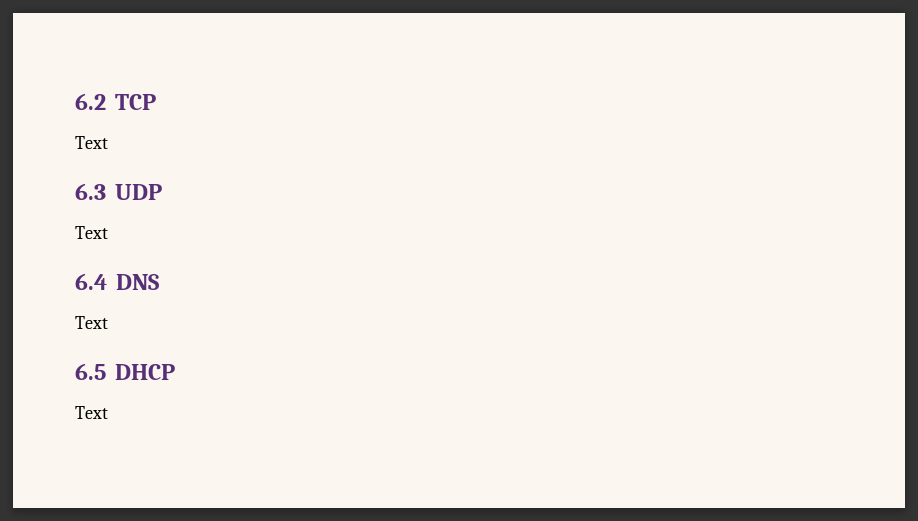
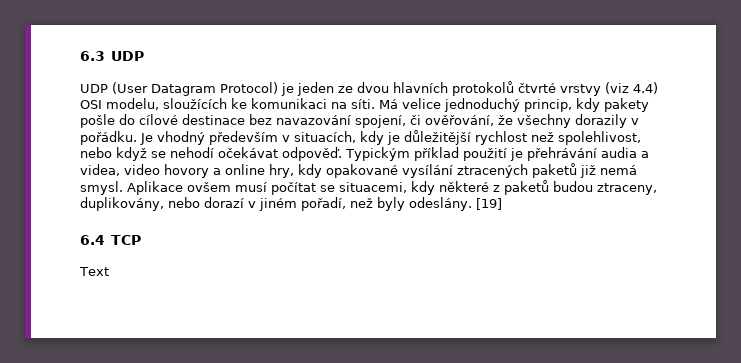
[75,93,156,110] [75,136,108,149] [75,183,162,200] [75,226,108,239] [75,273,159,290] [75,316,108,329] [75,363,175,380] 6.2 TCP // Text // 6.3 UDP // Text // 6.4 DNS // Text // 6.5 DHCP -> [80,51,145,61] [80,81,658,96] [80,98,649,112] [80,114,639,128] [80,130,641,145] [80,147,649,161] [80,163,637,178] [80,180,657,195] [80,197,502,211] [80,235,142,245] 6.3 UDP // UDP (User Datagram Protocol) je jeden ze dvou hlavních protokolů čtvrté vrstvy (viz 4.4) OSI modelu, sloužících ke komunikaci na síti. Má velice jednoduchý princip, kdy pakety pošle do cílové destinace bez navazování spojení, či ověřování, že všechny dorazily v pořádku. Je vhodný především v situacích, kdy je důležitější rychlost než spolehlivost, nebo když se nehodí očekávat odpověď. Typickým příklad použití je přehrávání audia a videa, video hovory a online hry, kdy opakované vysílání ztracených paketů již nemá smysl. Aplikace ovšem musí počítat se situacemi, kdy některé z paketů budou ztraceny, duplikovány, nebo dorazí v jiném pořadí, než byly odeslány. [19] // 6.4 TCP

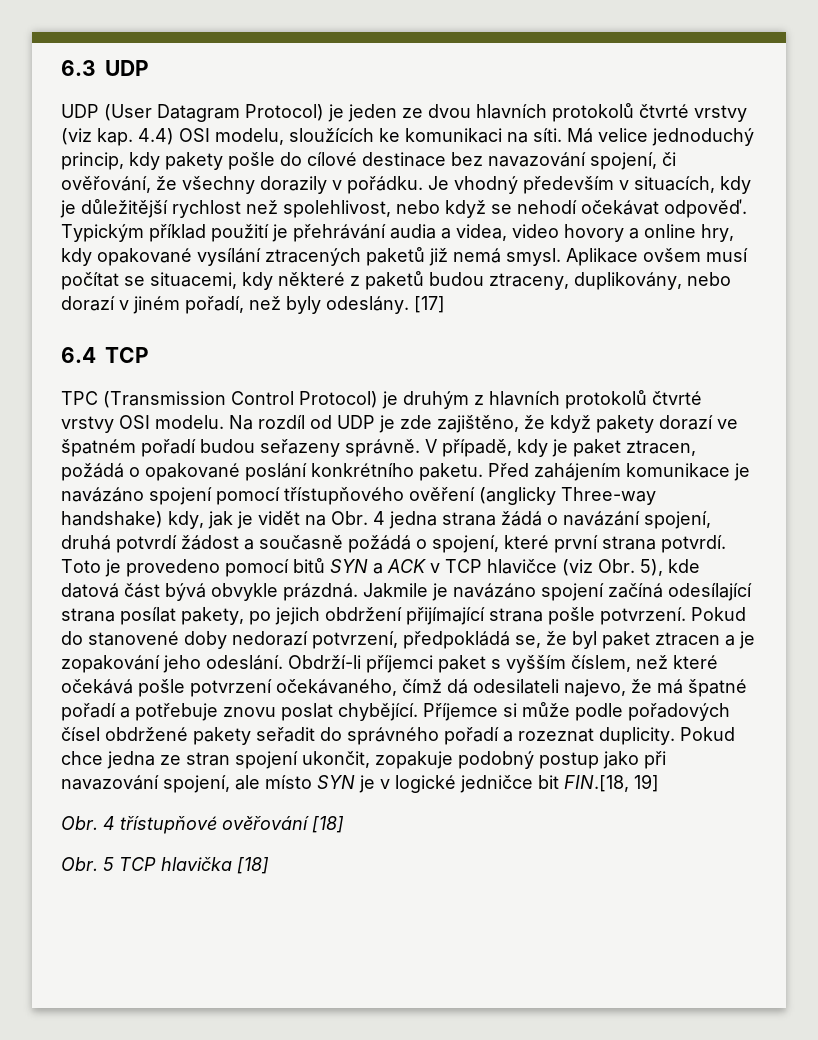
(629, 88) none -> [97,128,133,146] kap.
[475,198,502,210] [19] -> [414,296,445,313] [17]
[79,267,109,276] Text -> [61,390,702,409] [61,415,738,433] [61,439,696,457] [61,463,750,481] [61,487,656,505] [61,511,711,529] [61,535,726,553] [61,558,700,577] [61,583,752,601] [61,607,746,625] [61,631,755,649] [61,655,718,673] [61,679,747,697] [61,702,730,721] [61,727,735,745] [61,751,666,769] [61,774,659,793] [61,816,344,834] [61,857,269,874] TPC (Transmission Control Protocol) je druhým z hlavních protokolů čtvrté vrstvy OSI modelu. Na rozdíl od UDP je zde zajištěno, že když pakety dorazí ve špatném pořadí budou seřazeny správně. V případě, kdy je paket ztracen, požádá o opakované poslání konkrétního paketu. Před zahájením komunikace je navázáno spojení pomocí třístupňového ověření (anglicky Three-way handshake) kdy, jak je vidět na Obr. 4 jedna strana žádá o navázání spojení, druhá potvrdí žádost a současně požádá o spojení, které první strana potvrdí. Toto je provedeno pomocí bitů SYN a ACK v TCP hlavičce (viz Obr. 5), kde datová část bývá obvykle prázdná. Jakmile je navázáno spojení začíná odesílající strana posílat pakety, po jejich obdržení přijímající strana pošle potvrzení. Pokud do stanovené doby nedorazí potvrzení, předpokládá se, že byl paket ztracen a je zopakování jeho odeslání. Obdrží-li příjemci paket s vyšším číslem, než které očekává pošle potvrzení očekávaného, čímž dá odesilateli najevo, že má špatné pořadí a potřebuje znovu poslat chybějící. Příjemce si může podle pořadových čísel obdržené pakety seřadit do správného pořadí a rozeznat duplicity. Pokud chce jedna ze stran spojení ukončit, zopakuje podobný postup jako při navazování spojení, ale místo SYN je v logické jedničce bit FIN.[18, 19] // Obr. 4 třístupňové ověřování [18] // Obr. 5 TCP hlavička [18]

